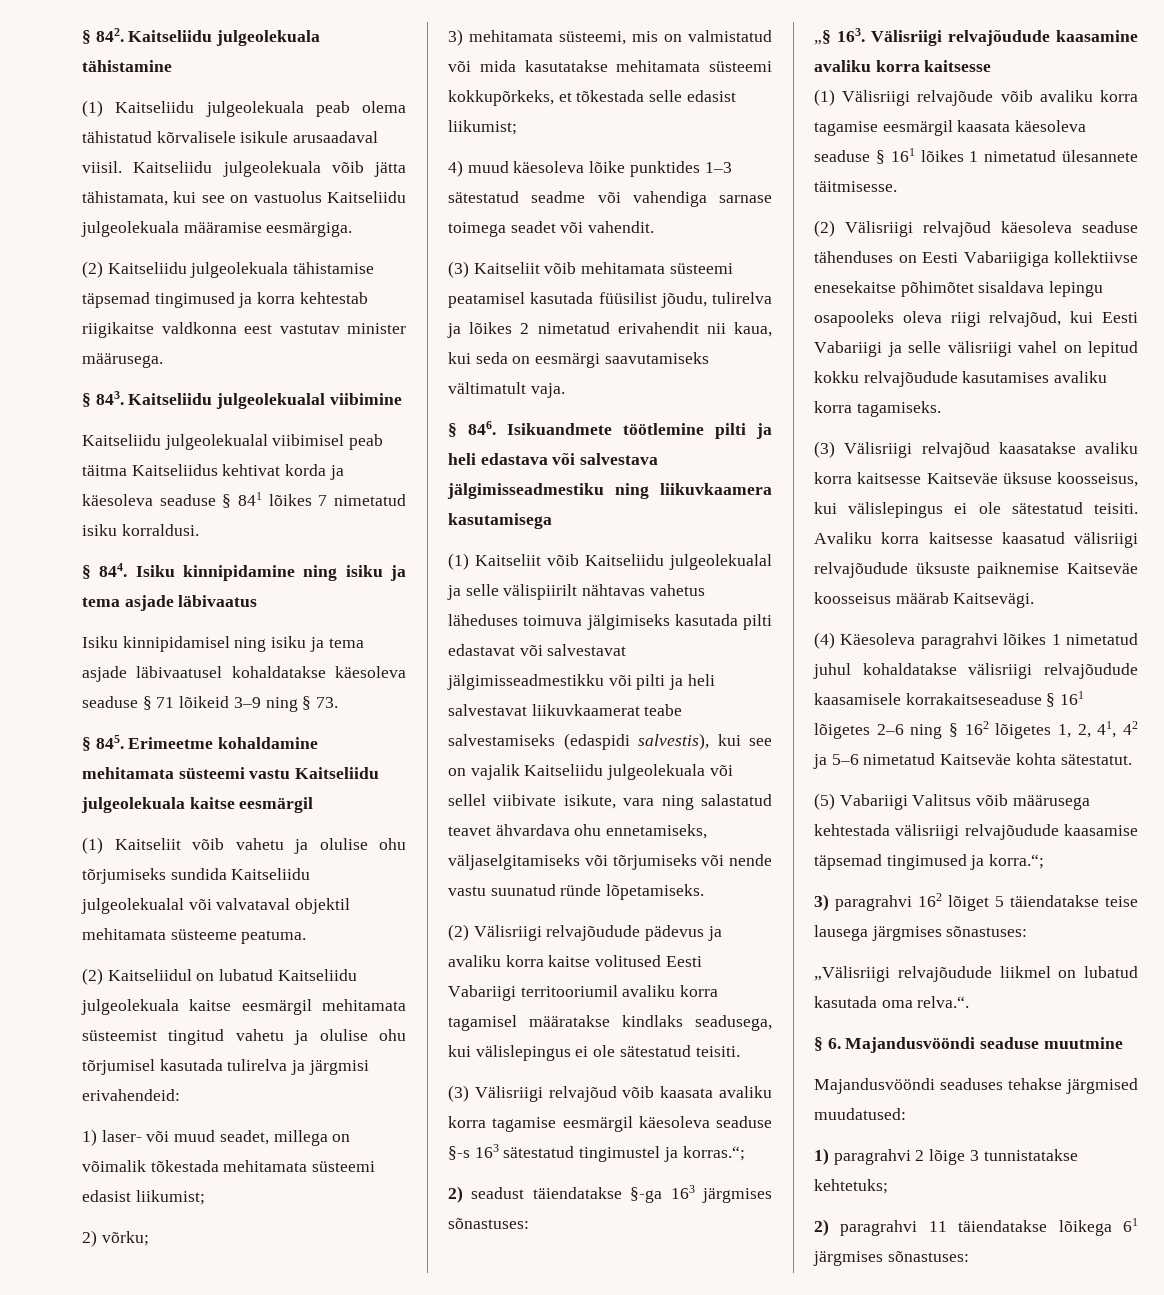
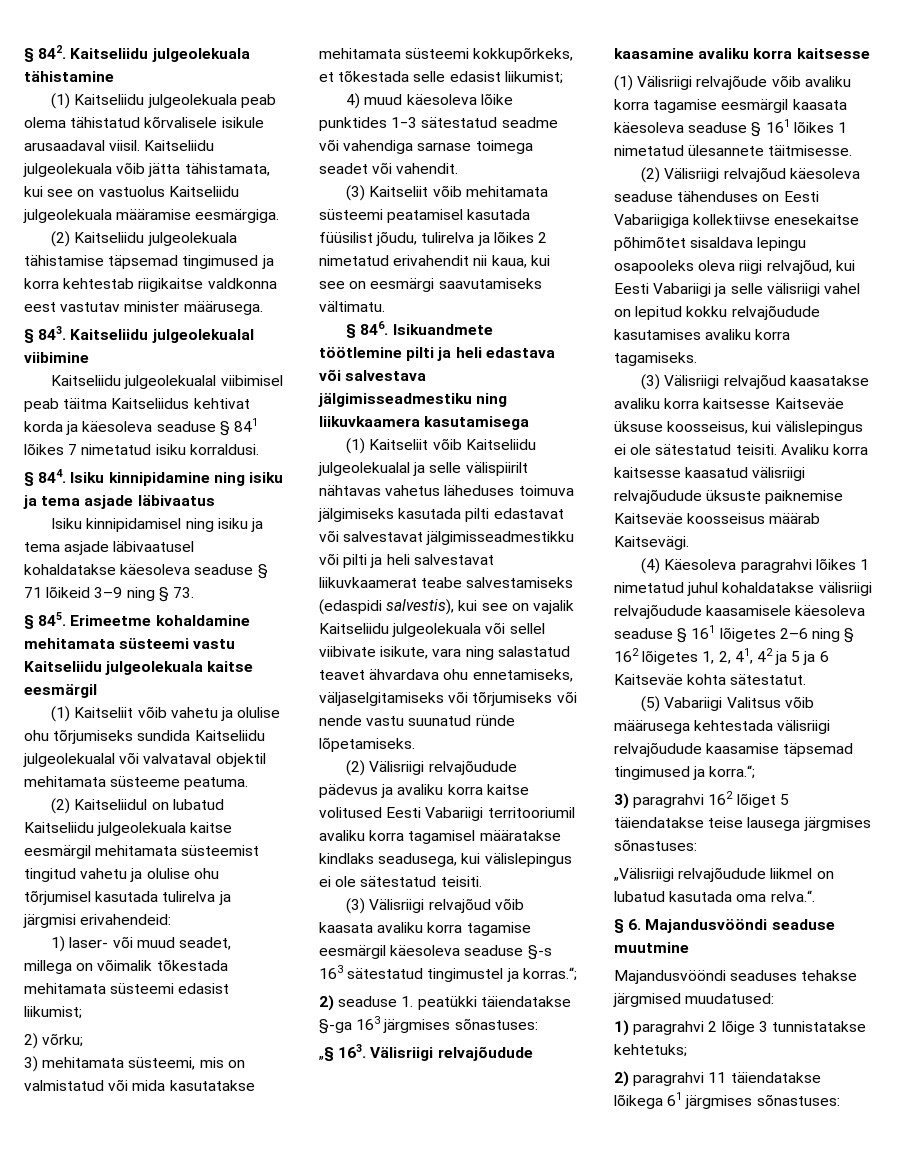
[475,352,508,364] seda -> [319,281,345,289] see
[448,382,565,398] vältimatult vaja. -> [319,301,385,312] vältimatu.
[471,1187,525,1199] seadust -> [338,996,477,1010] seaduse 1. peatükki
[905,693,1042,705] korrakaitseseaduse -> [795,605,866,616] [614,628,673,639] käesoleva seaduse
[831,753,936,765] 5–6 nimetatud -> [791,651,829,665] 5 ja 6

